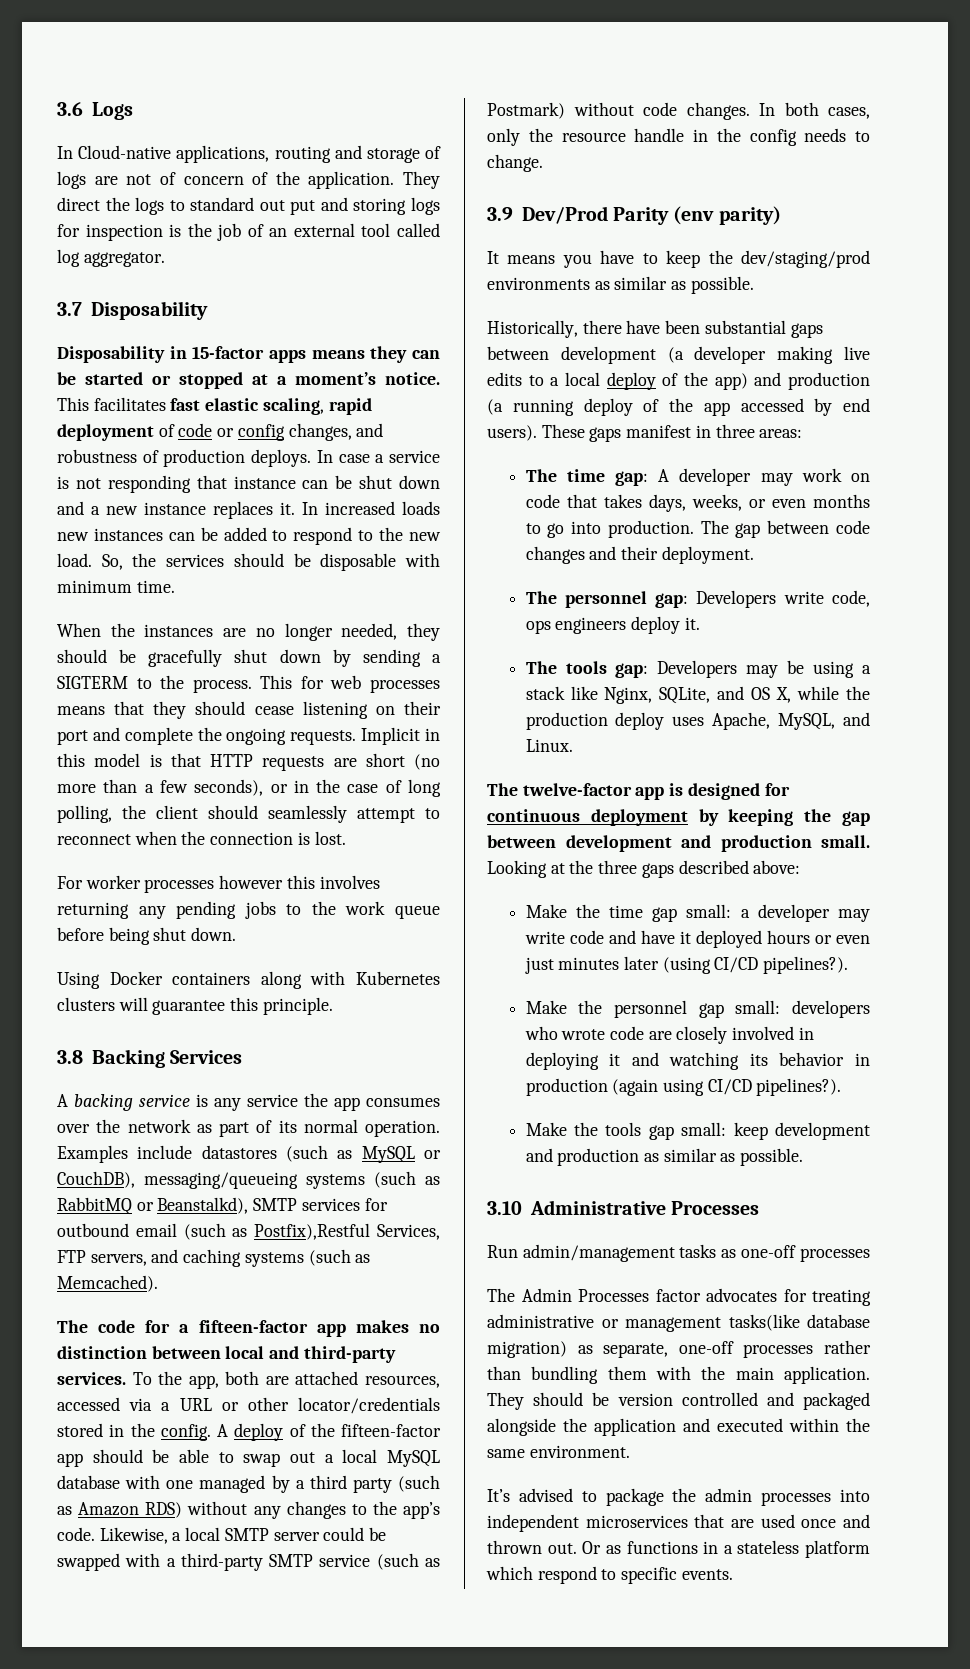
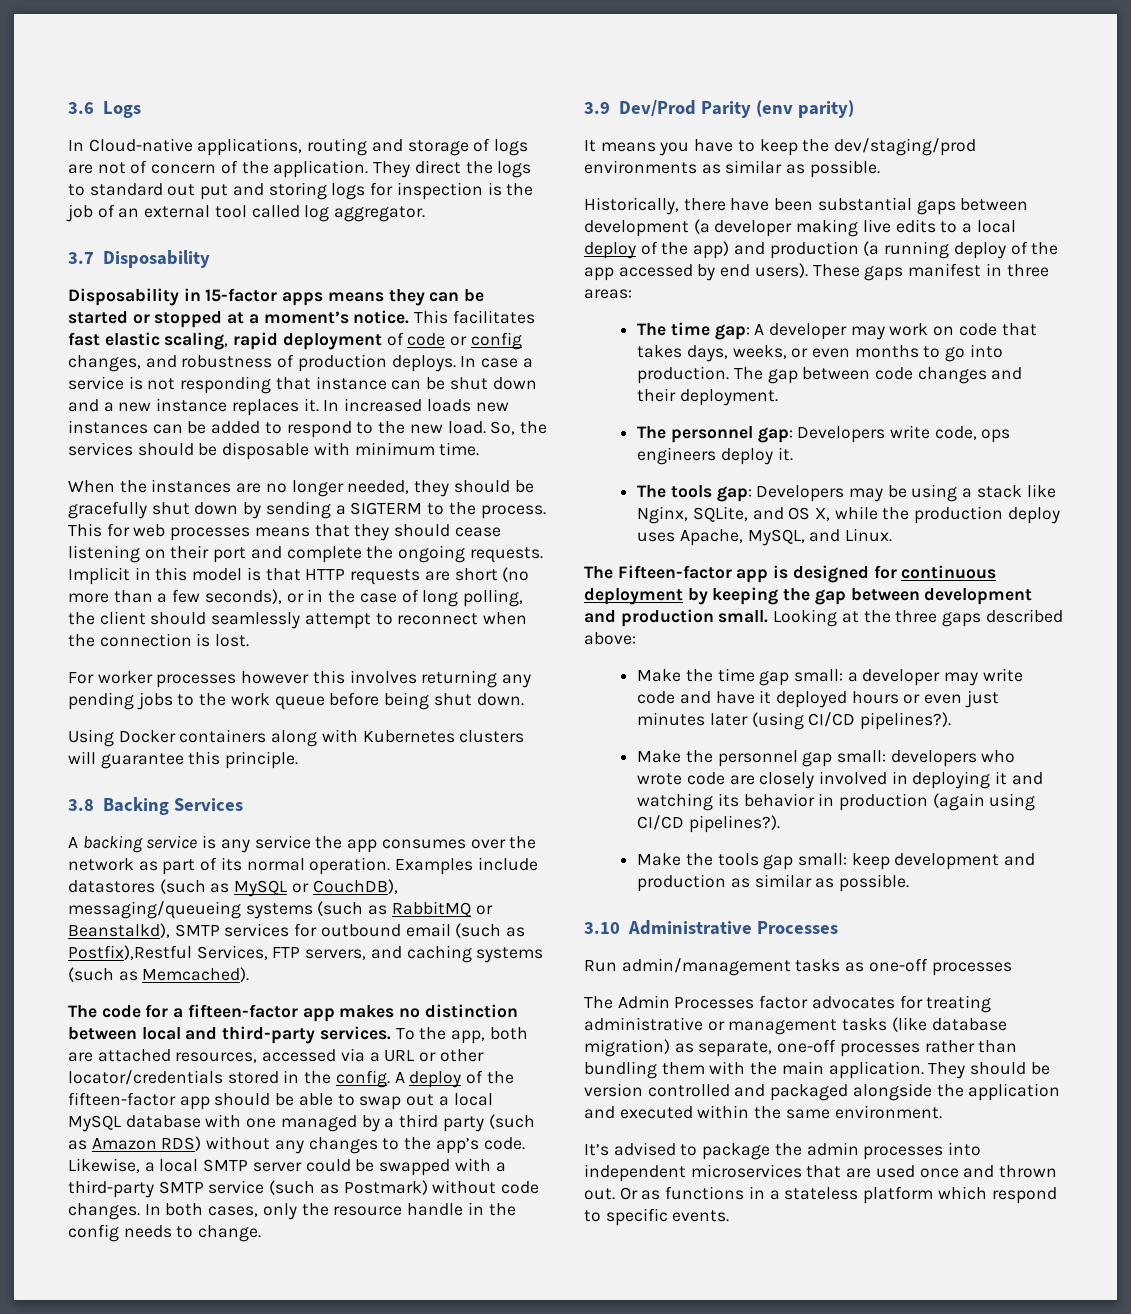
[522,783,632,796] twelve-factor -> [617,565,732,579] Fifteen-factor
[728,1314,800,1331] tasks(like -> [842,1017,927,1032] tasks (like

